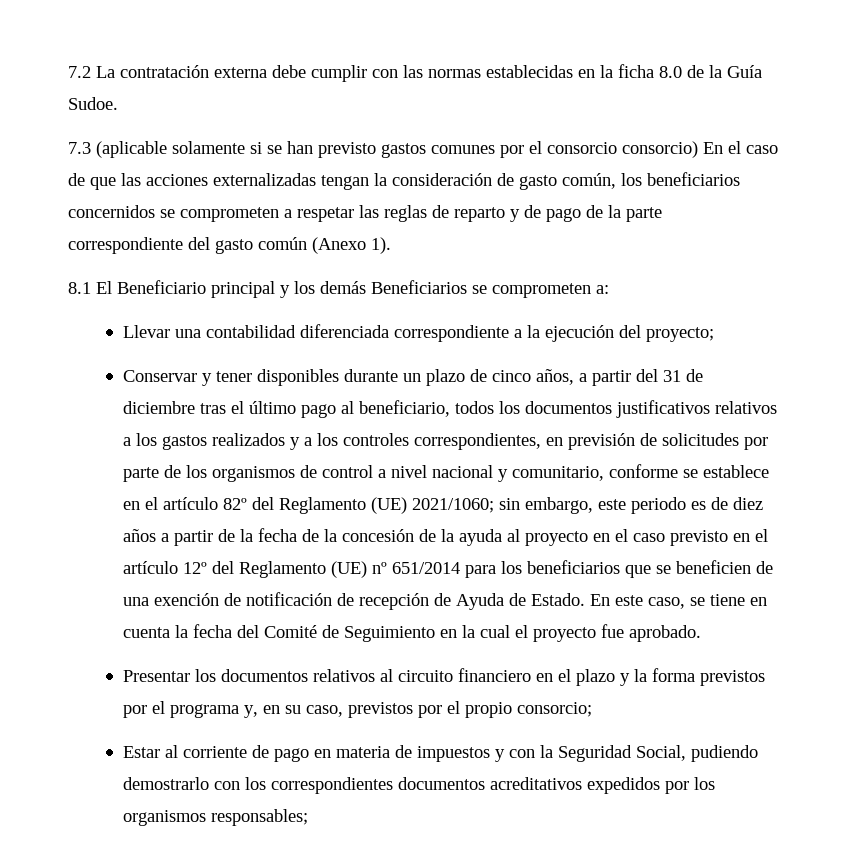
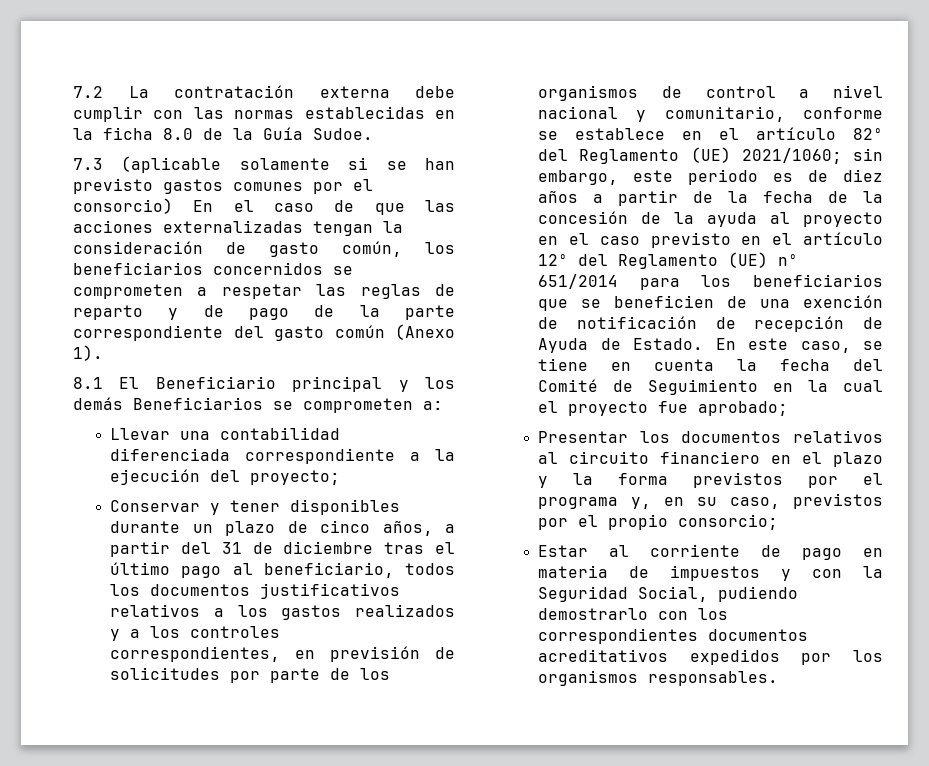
[547,142,617,154] consorcio -> (373, 185) none
[628,625,701,642] aprobado. -> [698,401,789,416] aprobado;
[210,809,308,826] responsables; -> [648,671,779,686] responsables.

